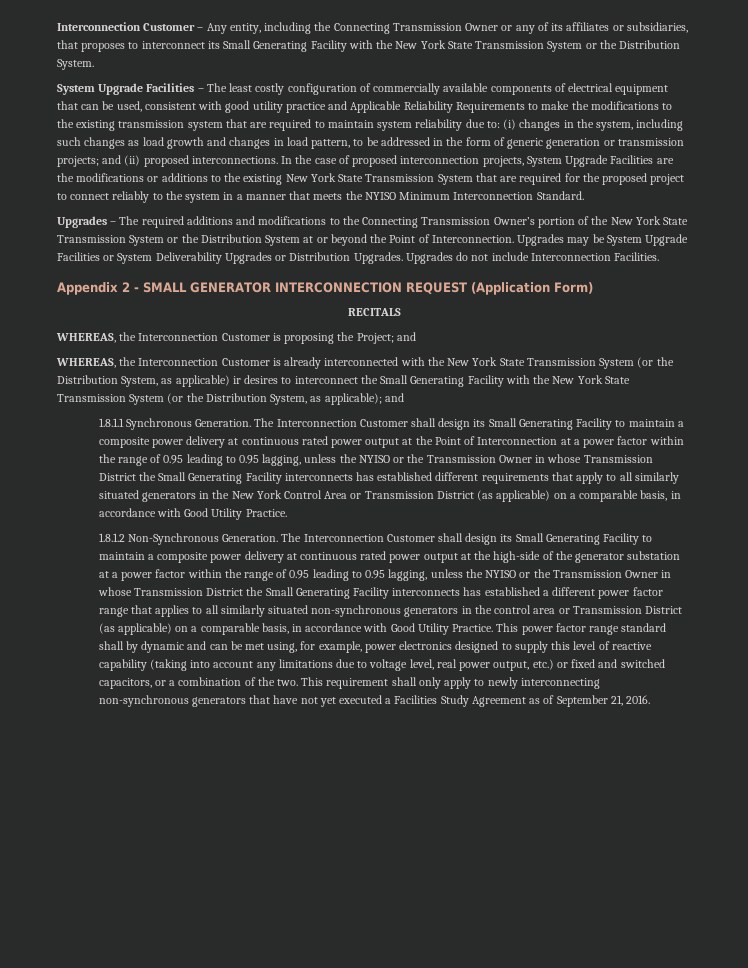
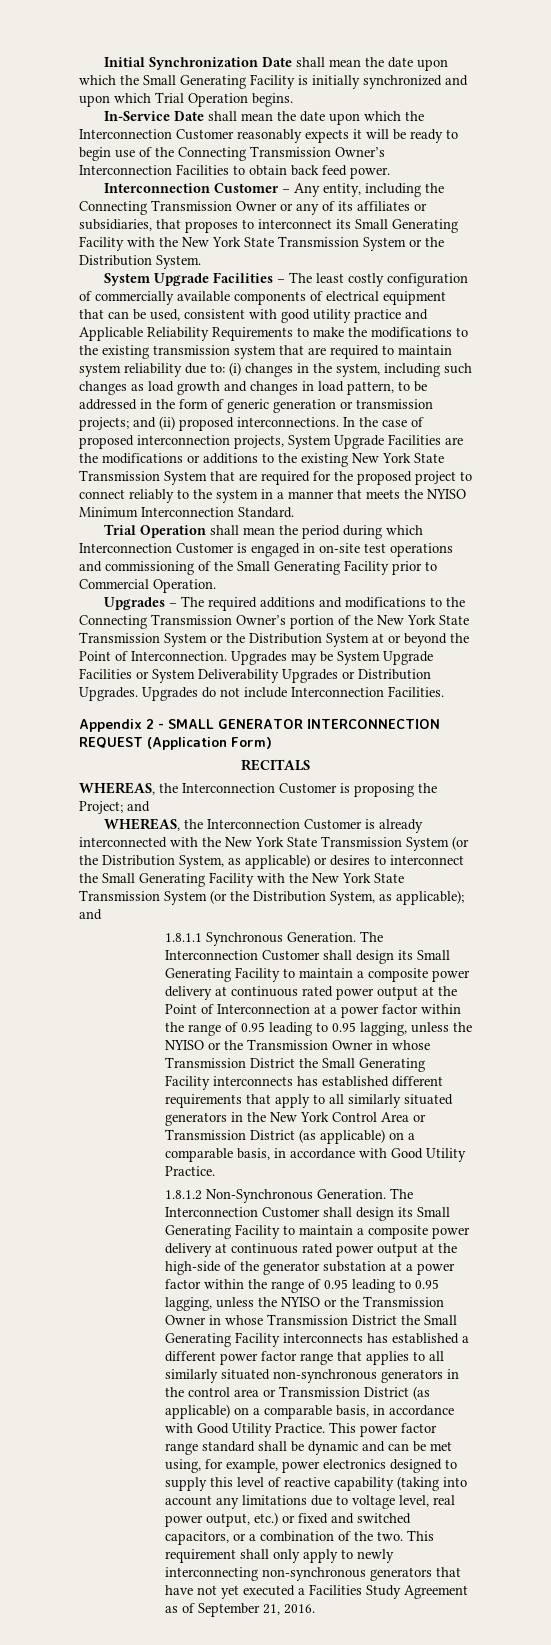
(57, 26) none -> [104,57,449,71] [79,74,468,89] [79,92,293,107] [104,111,425,125] [79,129,458,143] [79,146,385,161] [79,164,390,179] Initial Synchronization Date shall mean the date upon which the Small Generating Facility is initially synchronized and upon which Trial Operation begins. // In-Service Date shall mean the date upon which the Interconnection Customer reasonably expects it will be ready to begin use of the Connecting Transmission Owner’s Interconnection Facilities to obtain back feed power. //
(584, 195) none -> [104,524,424,539] [79,543,453,557] [79,560,437,575] [79,579,216,593] // Trial Operation shall mean the period during which Interconnection Customer is engaged in on-site test operations and commissioning of the Small Generating Facility prior to Commercial Operation.
[232,376,241,384] ir -> [314,857,327,865] or
[125,641,138,653] by -> [290,1441,304,1452] be

